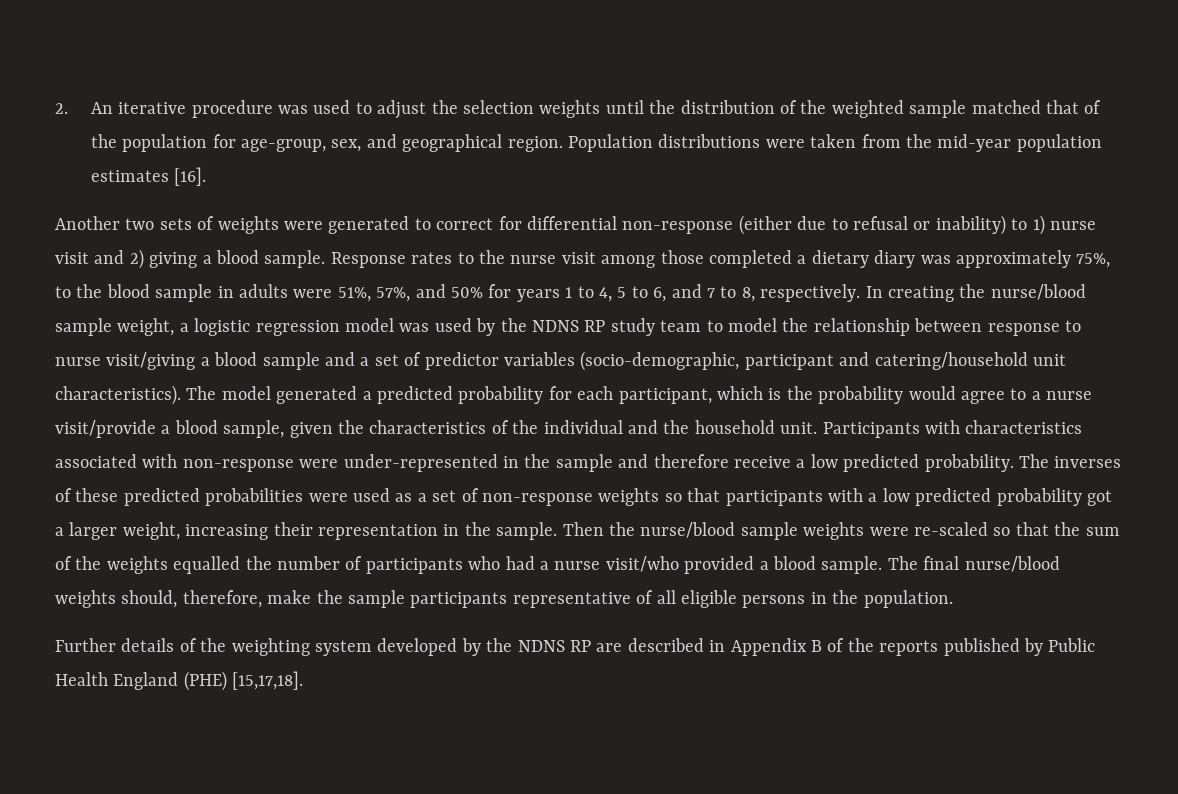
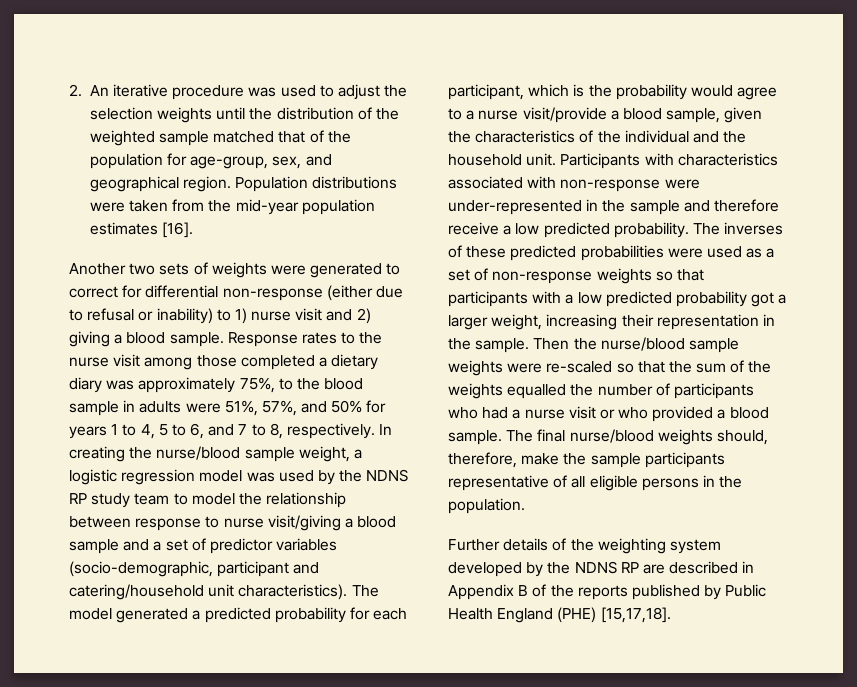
[605,556,679,572] visit/who -> [568,406,649,419] visit or who

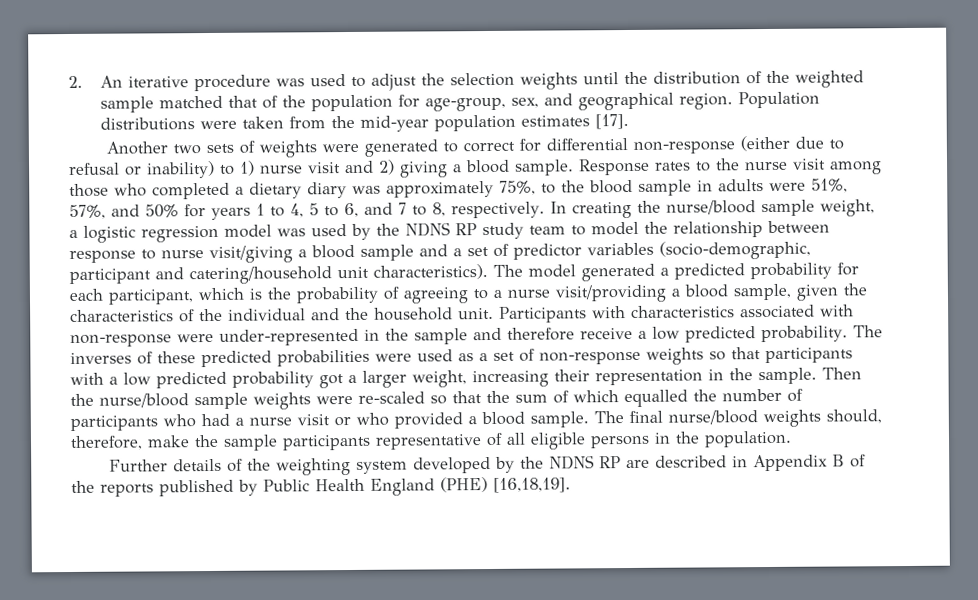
[162,222,194,238] [16]. -> [595,113,630,130] [17].
(237, 361) none -> [114,183,147,197] who
[690,85,778,100] would agree -> [383,286,469,304] of agreeing
[522,107,607,123] visit/provide -> [555,284,667,303] visit/providing
[748,361,772,373] [448,383,503,399] the weights -> [573,390,619,403] which
[600,607,671,623] [15,17,18]. -> [493,477,571,493] [16,18,19].

